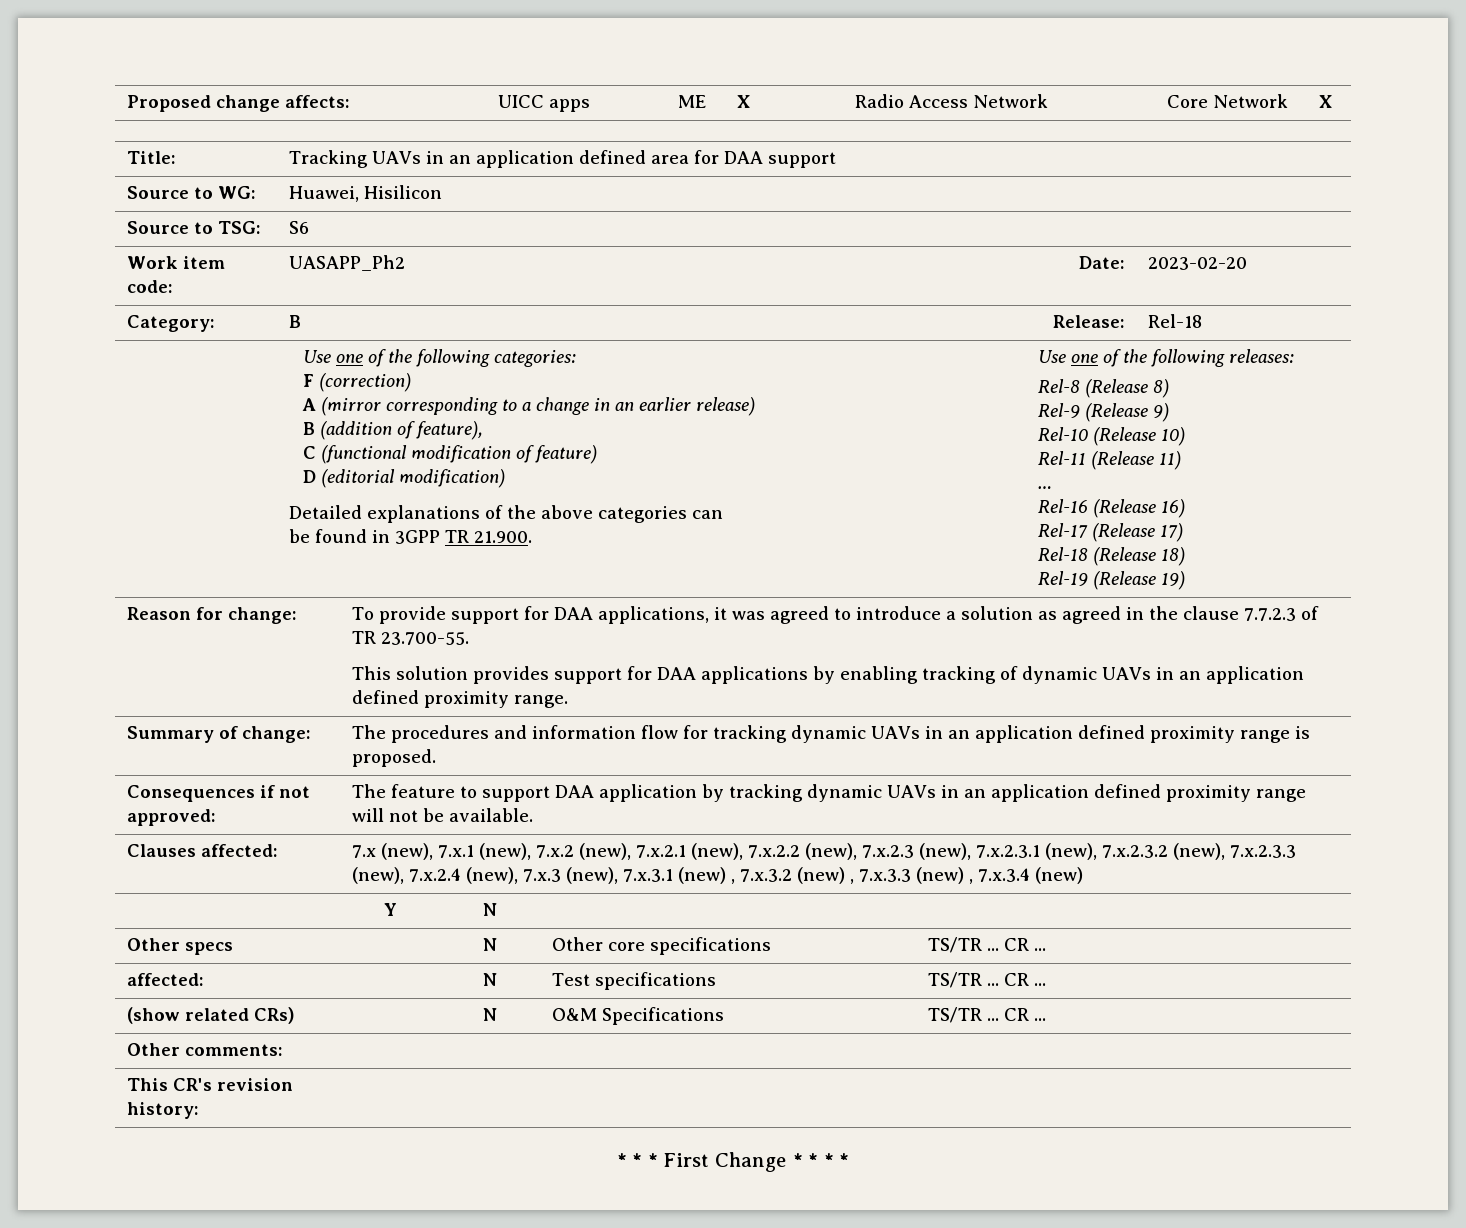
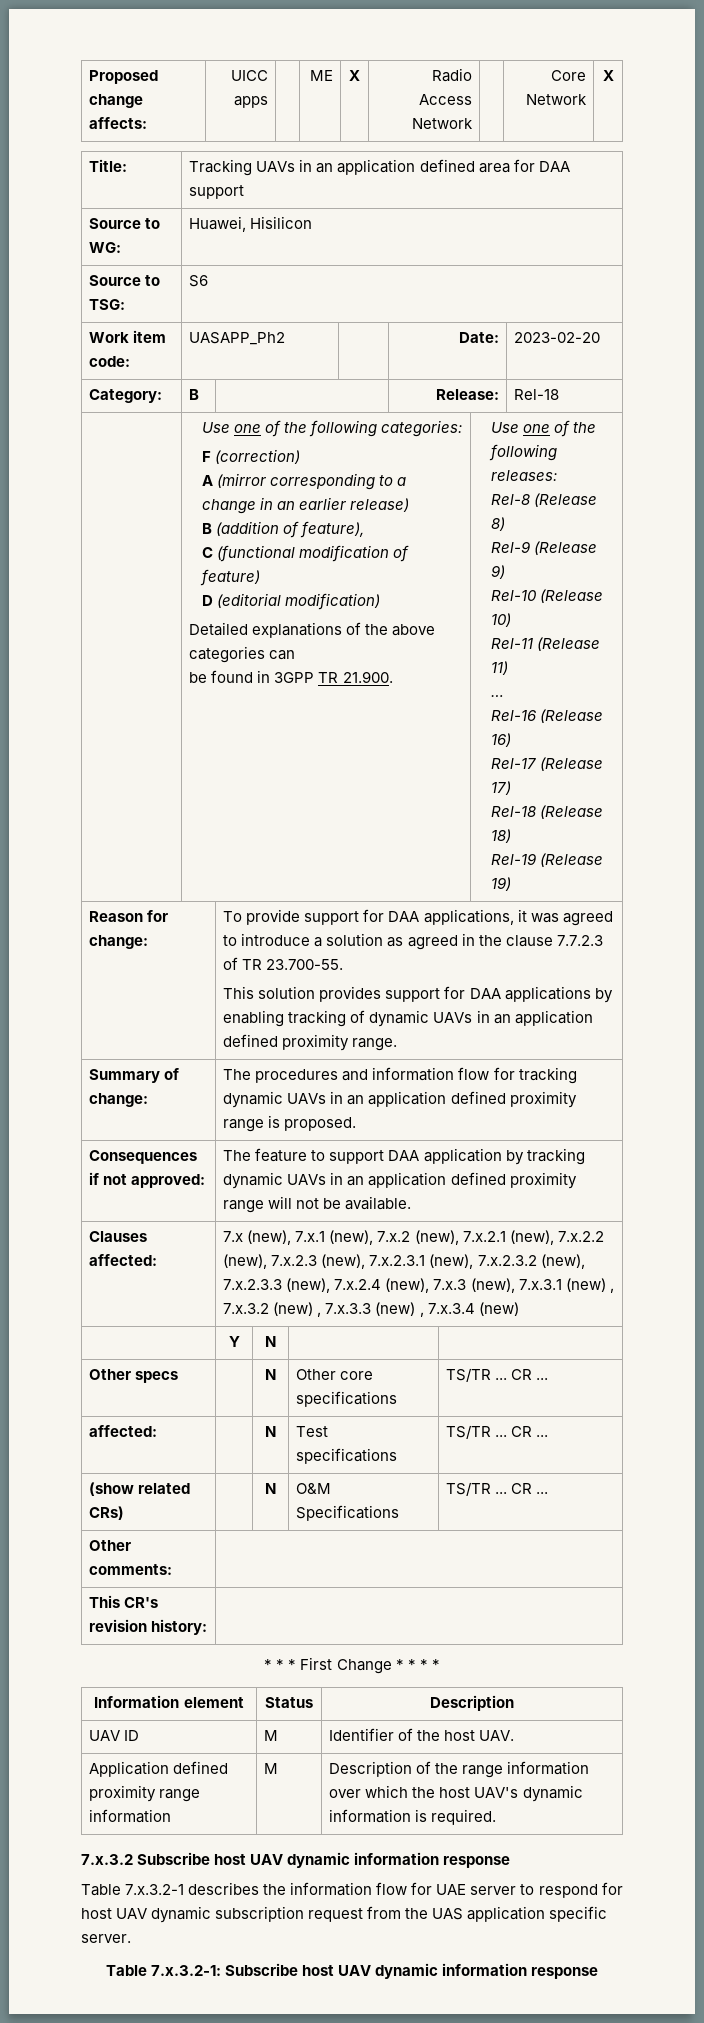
(850, 1160) none -> [94,1695,244,1708] [265,1697,313,1708] [430,1695,514,1711] [89,1730,140,1741] [264,1730,279,1741] [329,1728,515,1741] [89,1761,229,1777] [89,1785,201,1802] [89,1809,172,1823] [264,1763,279,1774] [329,1761,590,1778] [329,1785,583,1802] [329,1809,497,1825] [81,1852,511,1868] [81,1882,623,1898] [81,1906,608,1923] [81,1934,131,1943] [105,1963,599,1979] // Information element | Status | Description // UAV ID | M | Identifier of the host UAV. // Application defined proximity range information | M | Description of the range information over which the host UAV's dynamic information is required. // 7.x.3.2 Subscribe host UAV dynamic information response // Table 7.x.3.2-1 describes the information flow for UAE server to respond for host UAV dynamic subscription request from the UAS application specific server. // Table 7.x.3.2-1: Subscribe host UAV dynamic information response

